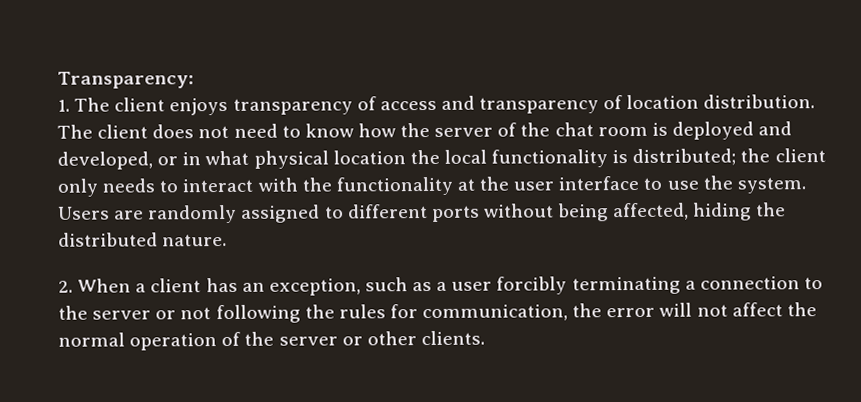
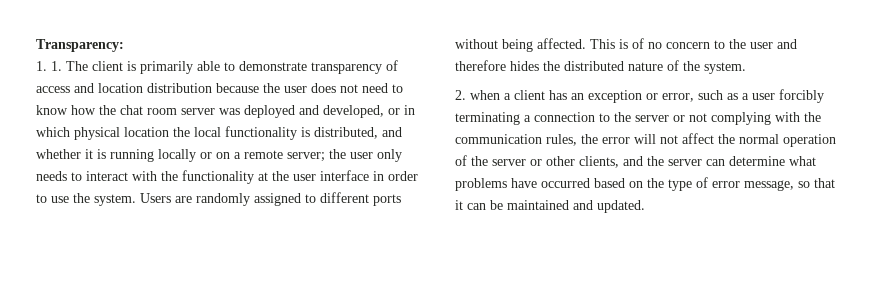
[74,94,816,116] [57,124,149,139] The client enjoys transparency of access and transparency of location distribution. The client -> [51,60,398,74] [36,83,307,93] 1. The client is primarily able to demonstrate transparency of access and location distribution because the user
[434,122,668,137] server of the chat room is -> [120,105,240,115] chat room server was
[205,150,250,166] what -> [36,127,70,137] which
[632,148,826,167] distributed; the client -> [314,127,402,139] [36,149,373,162] distributed, and whether it is running locally or on a remote server; the user
(640, 183) none -> [373,171,418,181] in order
[613,202,787,221] [58,232,228,247] affected, hiding the distributed nature. -> [537,38,797,49] [455,60,746,74] affected. This is of no concern to the user and therefore hides the distributed nature of the system.
[77,278,132,293] When -> [470,90,500,100] when
[268,278,361,296] exception, -> [588,90,694,103] exception or error,
[215,304,569,324] following the rules for communication, -> [711,112,821,125] [455,134,577,146] complying with the communication rules,
[420,330,485,346] clients. -> [579,156,816,168] [455,177,835,191] [455,200,645,213] clients, and the server can determine what problems have occurred based on the type of error message, so that it can be maintained and updated.

